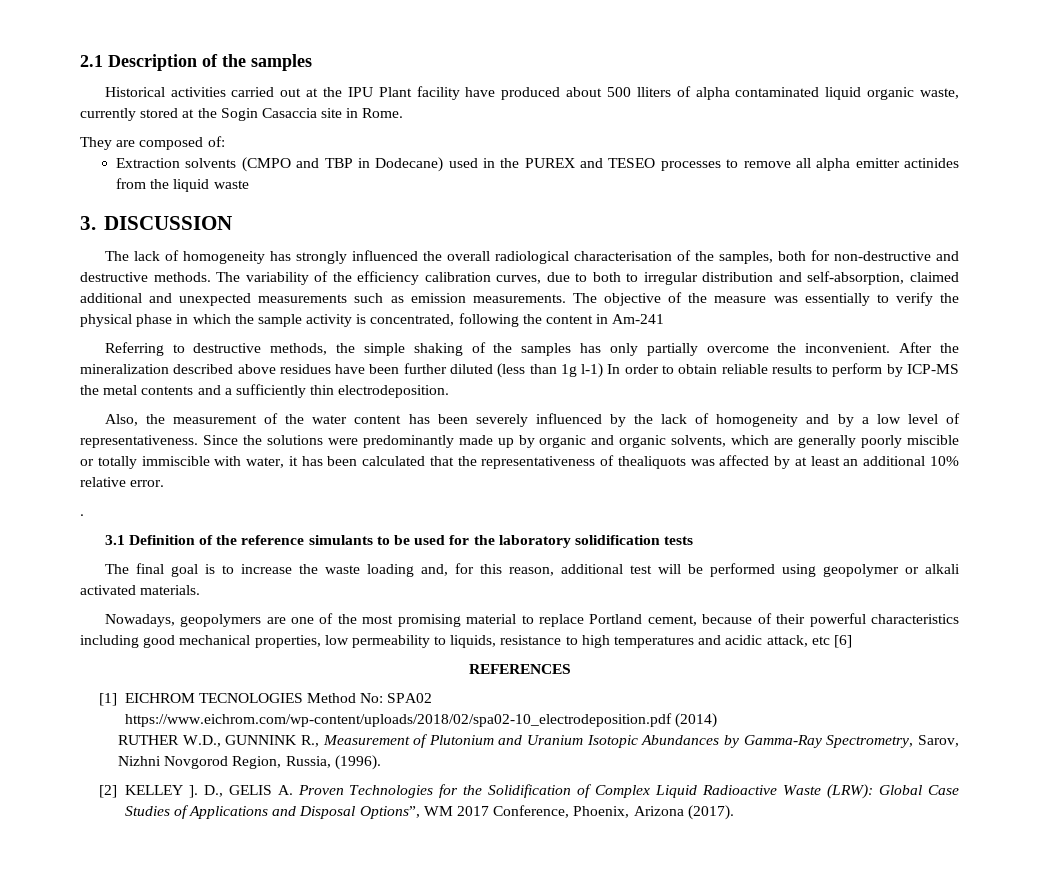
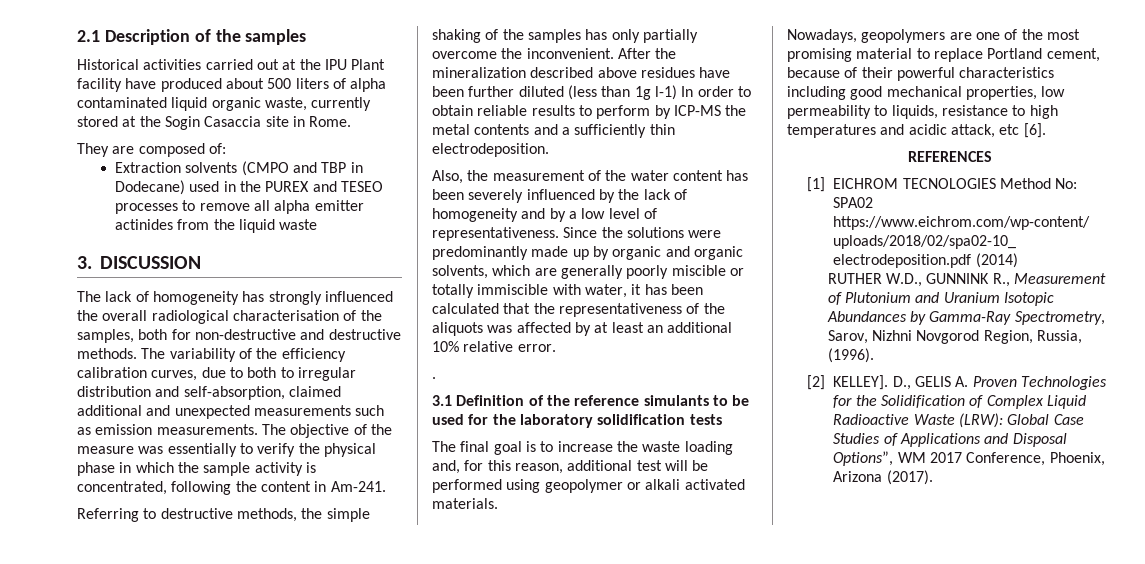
[636,87,671,97] lliters -> [295,78,329,89] liters
[612,314,665,324] Am-241 -> [330,481,386,492] Am-241.
[617,456,686,469] thealiquots -> [703,303,725,314] [432,322,483,336] the aliquots
[833,635,852,648] [6] -> [1023,123,1046,138] [6].
[124,785,198,798] KELLEY ]. -> [833,375,889,390] KELLEY].

